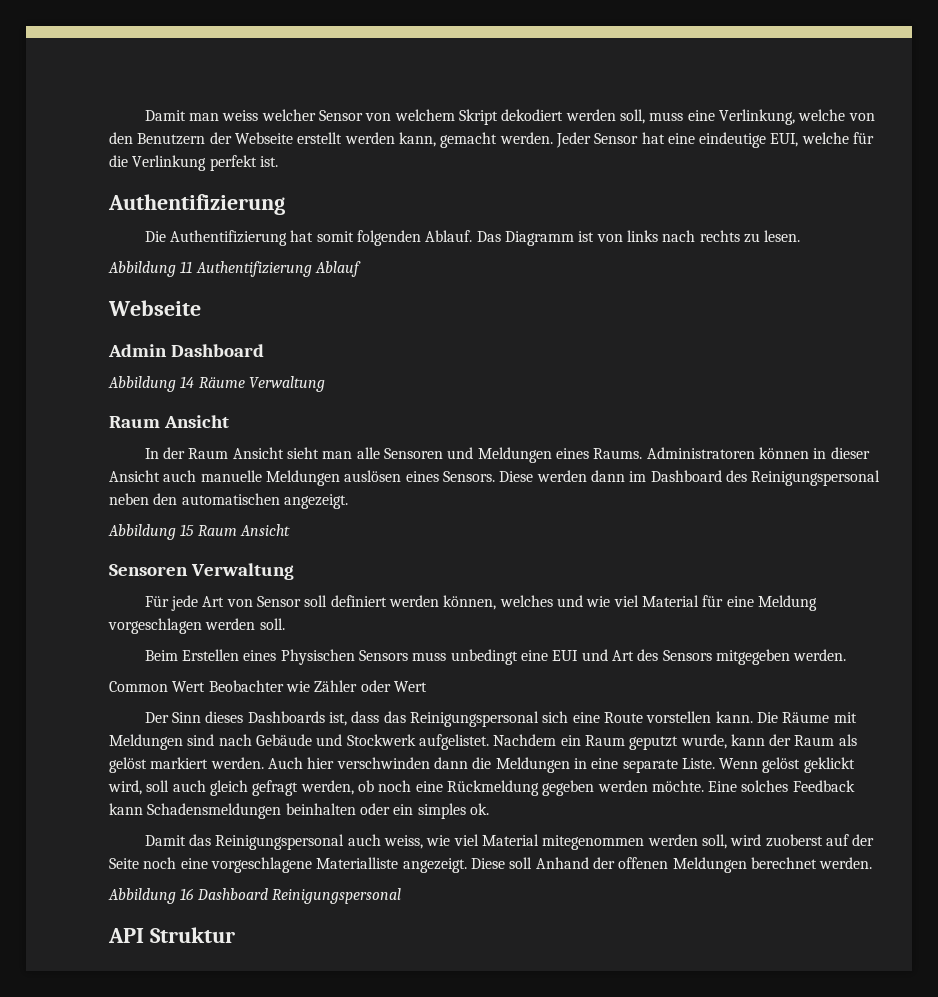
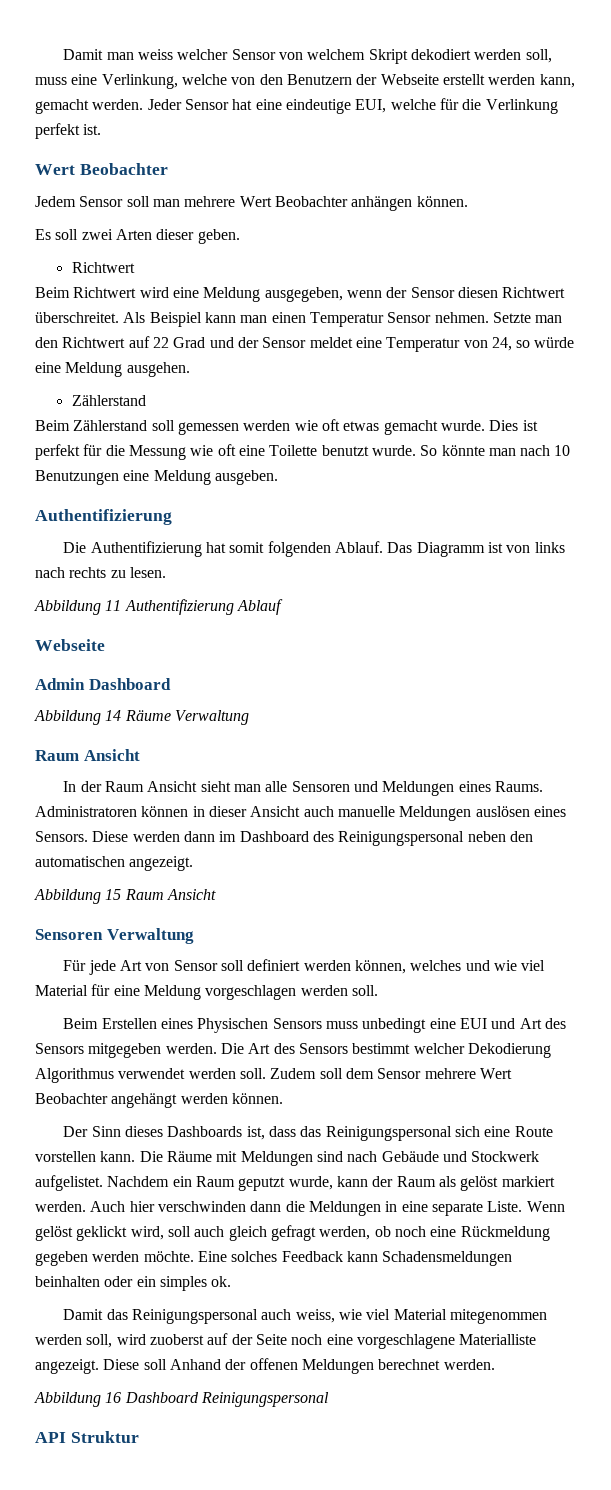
(278, 161) none -> [35,163,168,175] [35,196,468,211] [35,229,240,244] [71,262,135,273] [35,287,566,302] [35,312,563,327] [35,336,575,352] [35,362,190,377] [71,395,146,406] [35,419,538,435] [35,444,571,460] [35,470,278,485] // Wert Beobachter // Jedem Sensor soll man mehrere Wert Beobachter anhängen können. // Es soll zwei Arten dieser geben. // Richtwert // Beim Richtwert wird eine Meldung ausgegeben, wenn der Sensor diesen Richtwert überschreitet. Als Beispiel kann man einen Temperatur Sensor nehmen. Setzte man den Richtwert auf 22 Grad und der Sensor meldet eine Temperatur von 24, so würde eine Meldung ausgehen. // Zählerstand // Beim Zählerstand soll gemessen werden wie oft etwas gemacht wurde. Dies ist perfekt für die Messung wie oft eine Toilette benutzt wurde. So könnte man nach 10 Benutzungen eine Meldung ausgeben.
[109,680,427,692] // Common Wert Beobachter wie Zähler oder Wert -> [220,1043,551,1058] [35,1068,512,1083] [35,1093,283,1108] Die Art des Sensors bestimmt welcher Dekodierung Algorithmus verwendet werden soll. Zudem soll dem Sensor mehrere Wert Beobachter angehängt werden können.

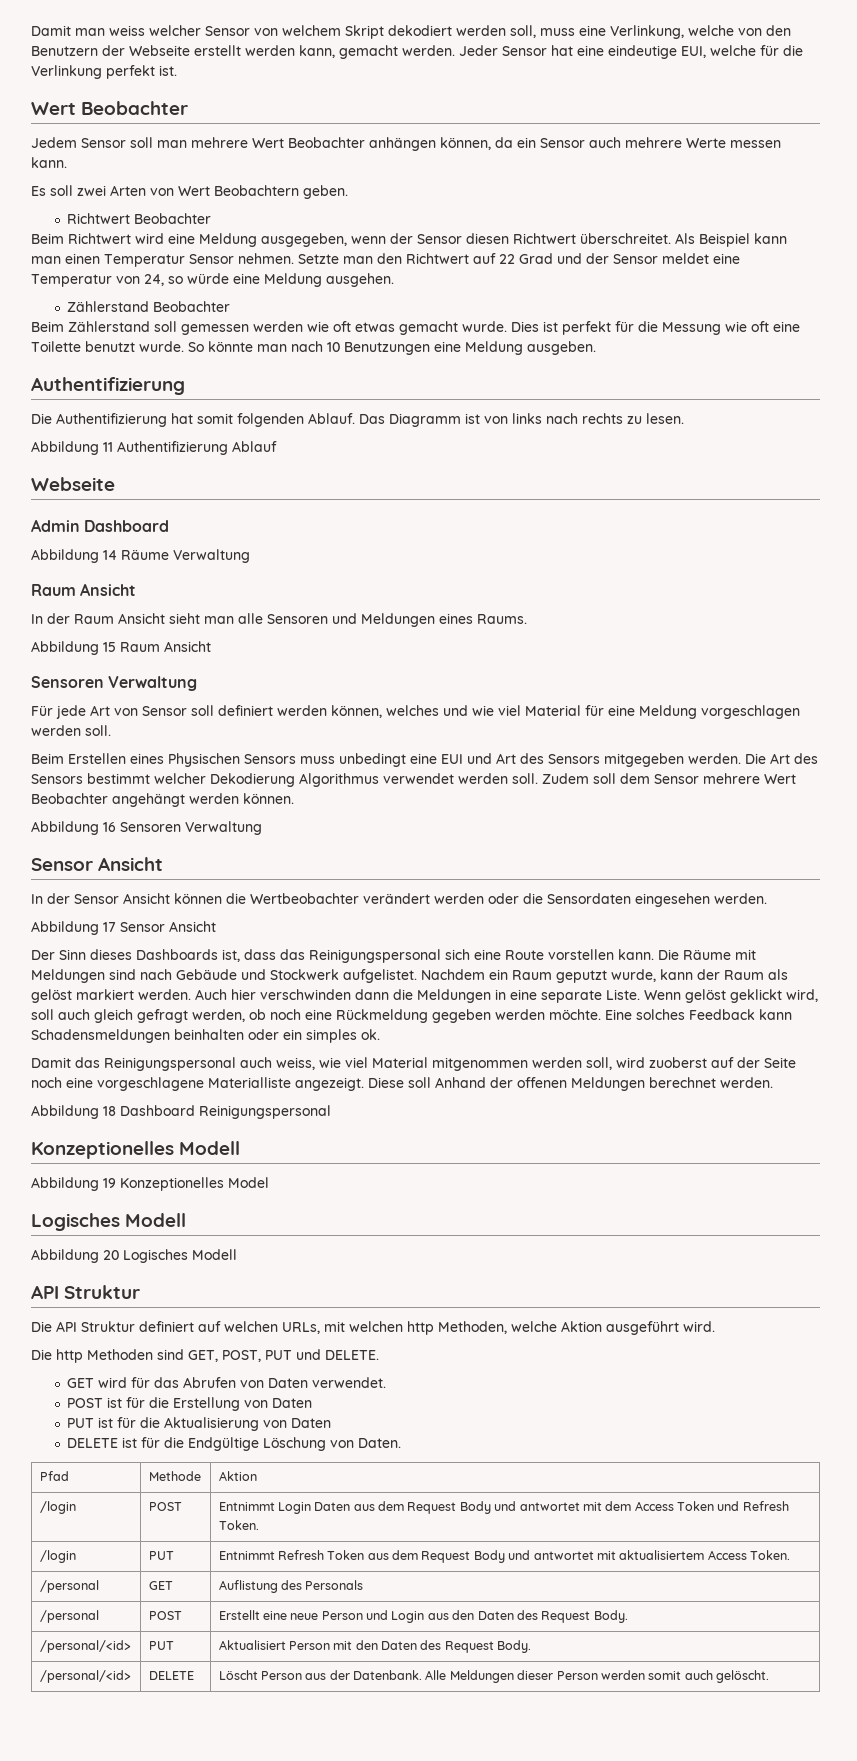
[416,196,468,207] können. -> [440,137,781,150] [31,157,67,168] können, da ein Sensor auch mehrere Werte messen kann.
[156,229,195,240] dieser -> [150,185,299,196] von Wert Beobachtern
(135, 267) none -> [134,213,212,224] Beobachter
(146, 400) none -> [153,301,231,312] Beobachter
[35,806,566,821] [35,831,533,846] [35,856,194,871] Administratoren können in dieser Ansicht auch manuelle Meldungen auslösen eines Sensors. Diese werden dann im Dashboard des Reinigungspersonal neben den automatischen angezeigt. -> (527, 619) none
(283, 1098) none -> [31,821,262,835] [31,857,164,871] [31,893,767,907] [31,921,216,935] // Abbildung 16 Sensoren Verwaltung // Sensor Ansicht // In der Sensor Ansicht können die Wertbeobachter verändert werden oder die Sensordaten eingesehen werden. // Abbildung 17 Sensor Ansicht
[449,1309,547,1324] mitegenommen -> [432,1057,528,1071] mitgenommen
[105,1392,122,1403] 16 -> [103,1106,116,1116] 18
[35,1431,139,1443] API Struktur -> [31,1141,241,1159] [31,1177,269,1191] [31,1213,187,1231] [31,1249,237,1263] [31,1285,141,1299] [31,1321,715,1335] [31,1349,379,1363] [67,1377,387,1388] [67,1397,313,1411] [67,1417,332,1431] [67,1437,402,1451] [39,1471,69,1481] [148,1471,201,1481] [218,1471,257,1481] [39,1501,76,1514] [148,1502,182,1511] [218,1501,789,1514] [218,1520,259,1530] [39,1550,76,1563] [148,1551,174,1560] [218,1550,791,1563] [39,1580,99,1593] [148,1581,173,1590] [218,1580,364,1593] [39,1610,99,1623] [148,1611,182,1620] [218,1610,628,1623] [39,1640,131,1653] [148,1641,174,1650] [218,1640,532,1653] [39,1670,131,1683] [148,1671,194,1680] [218,1670,770,1683] Konzeptionelles Modell // Abbildung 19 Konzeptionelles Model // Logisches Modell // Abbildung 20 Logisches Modell // API Struktur // Die API Struktur definiert auf welchen URLs, mit welchen http Methoden, welche Aktion ausgeführt wird. // Die http Methoden sind GET, POST, PUT und DELETE. // GET wird für das Abrufen von Daten verwendet. // POST ist für die Erstellung von Daten // PUT ist für die Aktualisierung von Daten // DELETE ist für die Endgültige Löschung von Daten. // Pfad | Methode | Aktion // /login | POST | Entnimmt Login Daten aus dem Request Body und antwortet mit dem Access Token und Refresh Token. // /login | PUT | Entnimmt Refresh Token aus dem Request Body und antwortet mit aktualisiertem Access Token. // /personal | GET | Auflistung des Personals // /personal | POST | Erstellt eine neue Person und Login aus den Daten des Request Body. // /personal/<id> | PUT | Aktualisiert Person mit den Daten des Request Body. // /personal/<id> | DELETE | Löscht Person aus der Datenbank. Alle Meldungen dieser Person werden somit auch gelöscht.

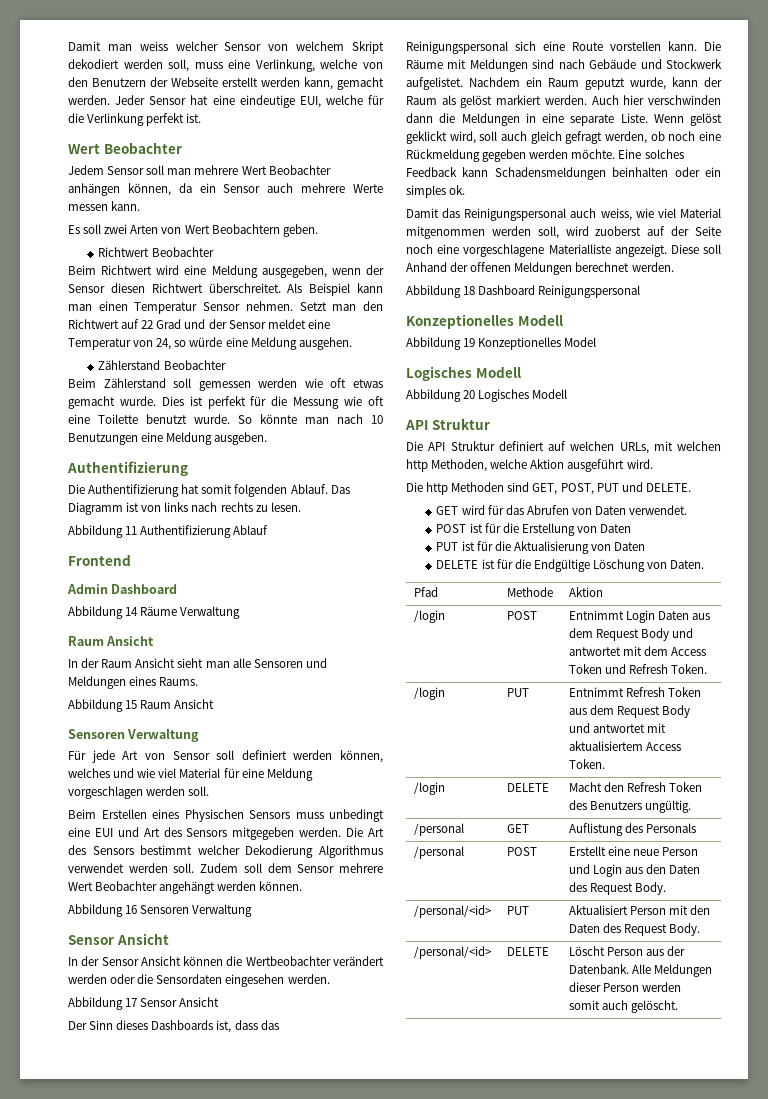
[298,254,339,264] Setzte -> [299,302,327,311] Setzt
[31,477,115,491] Webseite -> [68,554,131,566] Frontend
(791, 1555) none -> [413,782,445,795] [506,783,549,792] [568,782,702,792] [568,800,691,813] // /login | DELETE | Macht den Refresh Token des Benutzers ungültig.

